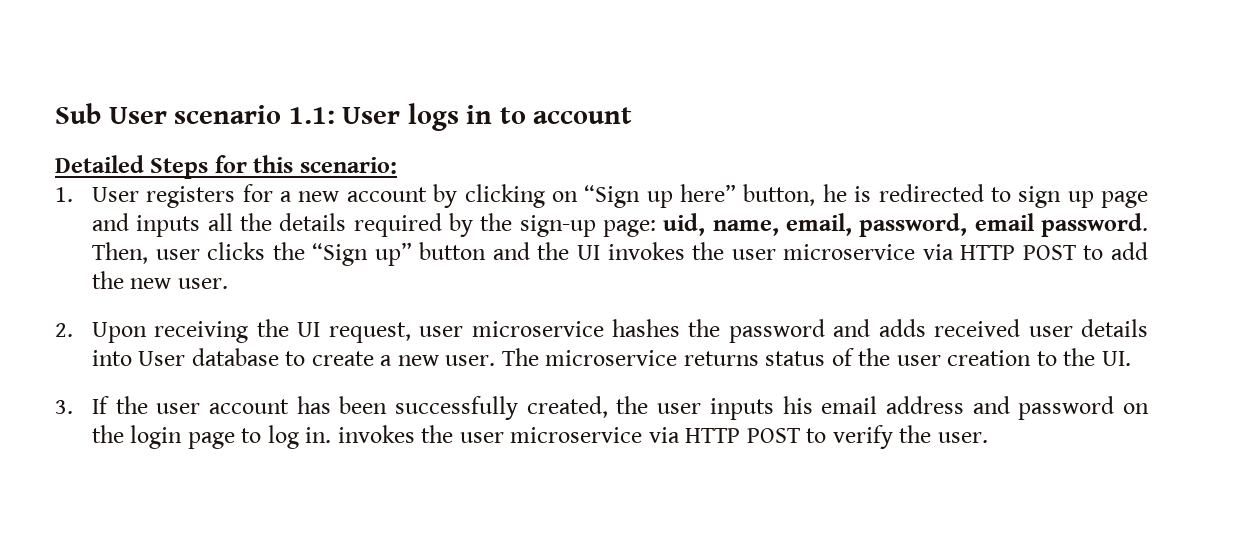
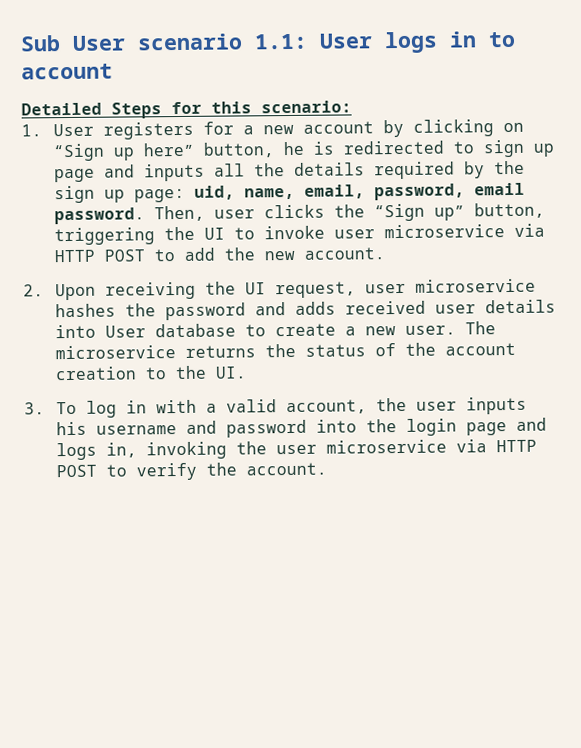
[519,215,596,237] sign-up -> [53,185,125,204] sign up
[419,242,725,260] button and the UI invokes the -> [473,202,545,219] [53,225,325,246] button, triggering the UI to invoke
[177,278,228,289] user. -> [303,247,385,260] account.
(759, 358) none -> [264,343,296,358] the
[896,355,941,366] user -> [444,342,516,356] account
[91,396,608,420] If the user account has been successfully created, -> [55,399,367,418] To log in with a valid account,
[821,396,964,414] email address -> [95,425,177,435] username
[1123,403,1150,414] on -> [315,419,357,433] into
[241,425,415,449] to log in. invokes -> [515,417,547,431] [55,441,227,461] and logs in, invoking
[937,432,988,443] user. -> [245,462,327,476] account.

